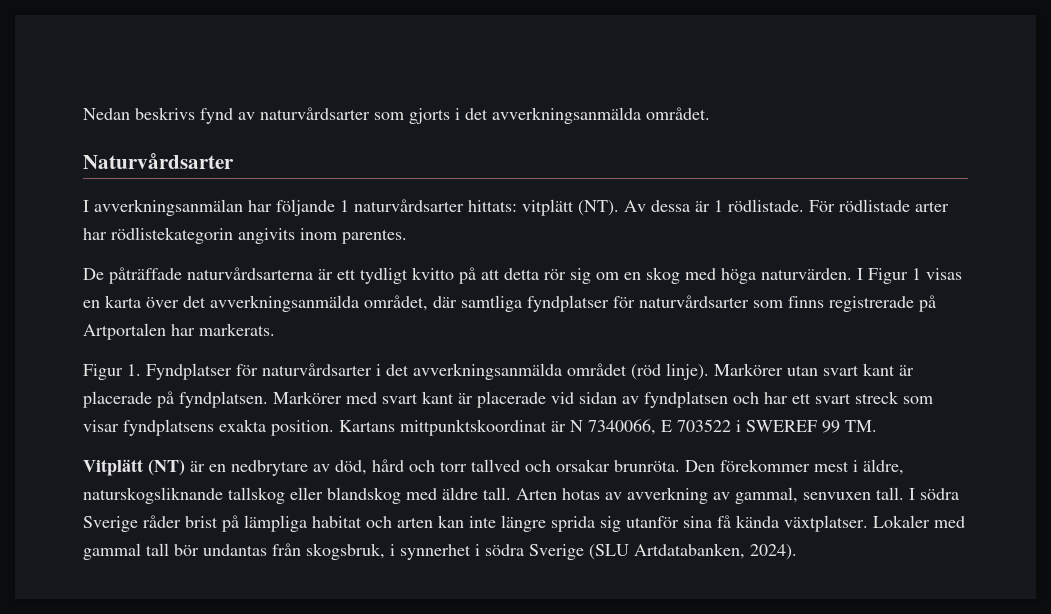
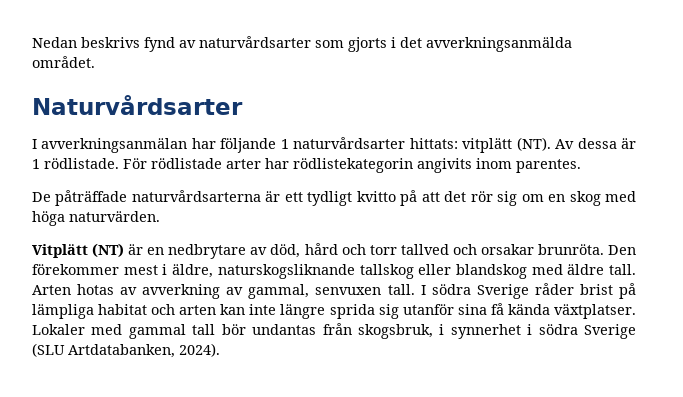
[504,268,539,280] detta -> [444,191,467,202] det
[857,268,962,284] [83,295,936,312] [83,323,275,340] [83,363,914,380] [83,391,933,408] [83,419,877,436] I Figur 1 visas en karta över det avverkningsanmälda området, där samtliga fyndplatser för naturvårdsarter som finns registrerade på Artportalen har markerats. // Figur 1. Fyndplatser för naturvårdsarter i det avverkningsanmälda området (röd linje). Markörer utan svart kant är placerade på fyndplatsen. Markörer med svart kant är placerade vid sidan av fyndplatsen och har ett svart streck som visar fyndplatsens exakta position. Kartans mittpunktskoordinat är N 7340066, E 703522 i SWEREF 99 TM. -> (160, 216) none

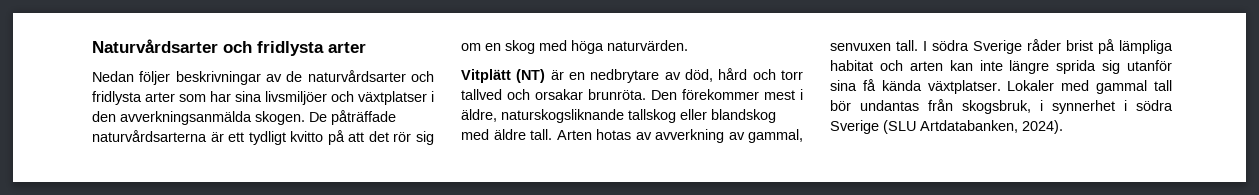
[32,36,572,52] [32,56,95,68] [32,95,243,115] [32,137,637,153] [32,158,581,173] Nedan beskrivs fynd av naturvårdsarter som gjorts i det avverkningsanmälda området. // Naturvårdsarter // I avverkningsanmälan har följande 1 naturvårdsarter hittats: vitplätt (NT). Av dessa är 1 rödlistade. För rödlistade arter har rödlistekategorin angivits inom parentes. // -> [92,39,366,56] [92,70,435,85] [92,91,434,105] [92,111,305,125] Naturvårdsarter och fridlysta arter // Nedan följer beskrivningar av de naturvårdsarter och fridlysta arter som har sina livsmiljöer och växtplatser i den avverkningsanmälda skogen.

